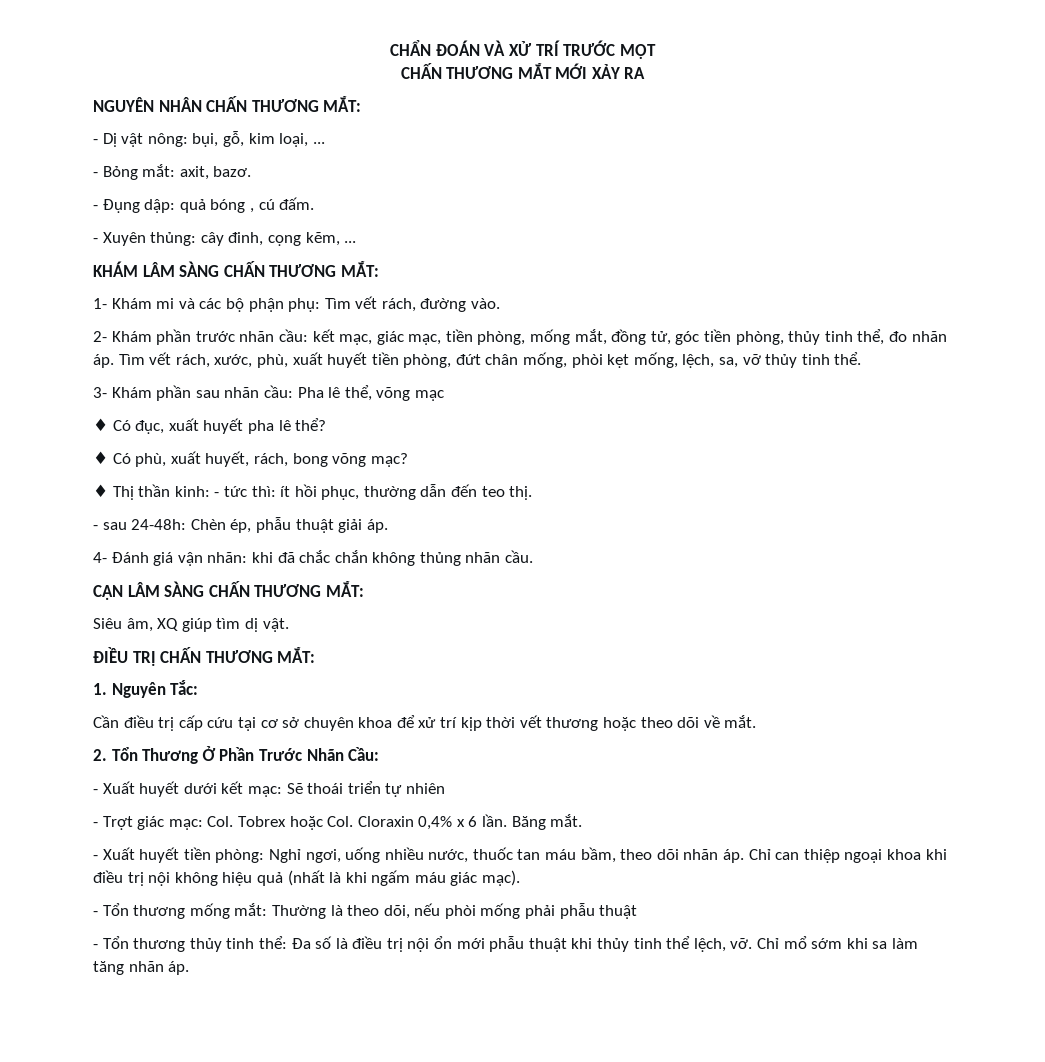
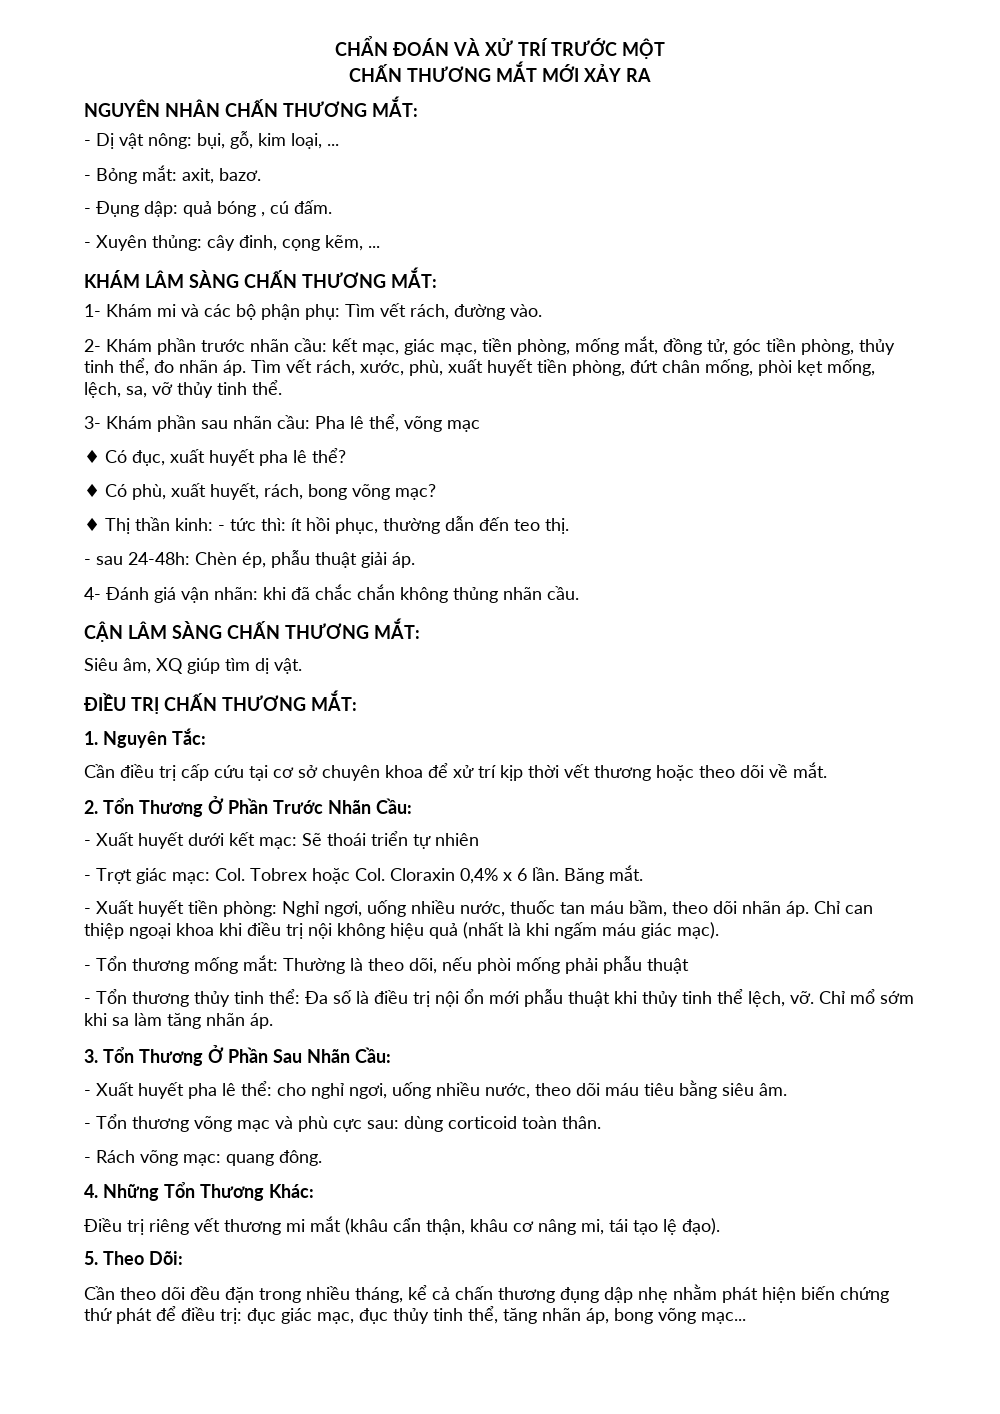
(190, 968) none -> [84,1045,391,1066] [84,1080,787,1099] [84,1114,601,1132] [84,1150,322,1166] [84,1182,314,1201] [84,1216,720,1235] [84,1251,183,1265] [84,1284,889,1303] [84,1306,746,1324] // 3. Tổn Thương Ở Phần Sau Nhãn Cầu: // - Xuất huyết pha lê thể: cho nghỉ ngơi, uống nhiều nước, theo dõi máu tiêu bằng siêu âm. // - Tổn thương võng mạc và phù cực sau: dùng corticoid toàn thân. // - Rách võng mạc: quang đông. // 4. Những Tổn Thương Khác: // Điều trị riêng vết thương mi mắt (khâu cẩn thận, khâu cơ nâng mi, tái tạo lệ đạo). // 5. Theo Dõi: // Cần theo dõi đều đặn trong nhiều tháng, kể cả chấn thương đụng dập nhẹ nhằm phát hiện biến chứng thứ phát để điều trị: đục giác mạc, đục thủy tinh thể, tăng nhãn áp, bong võng mạc...

